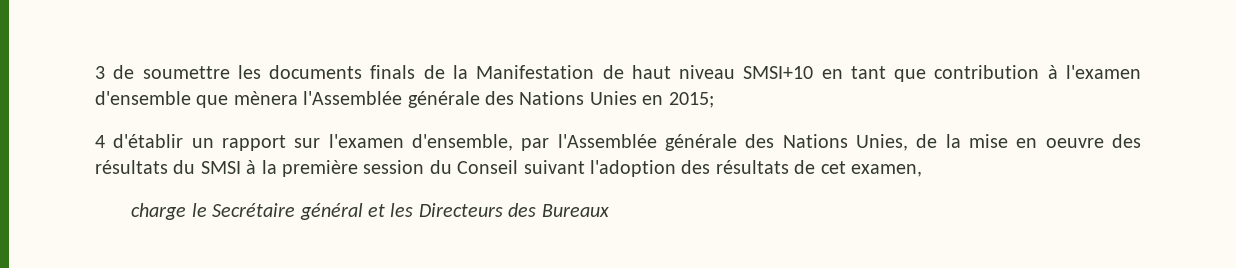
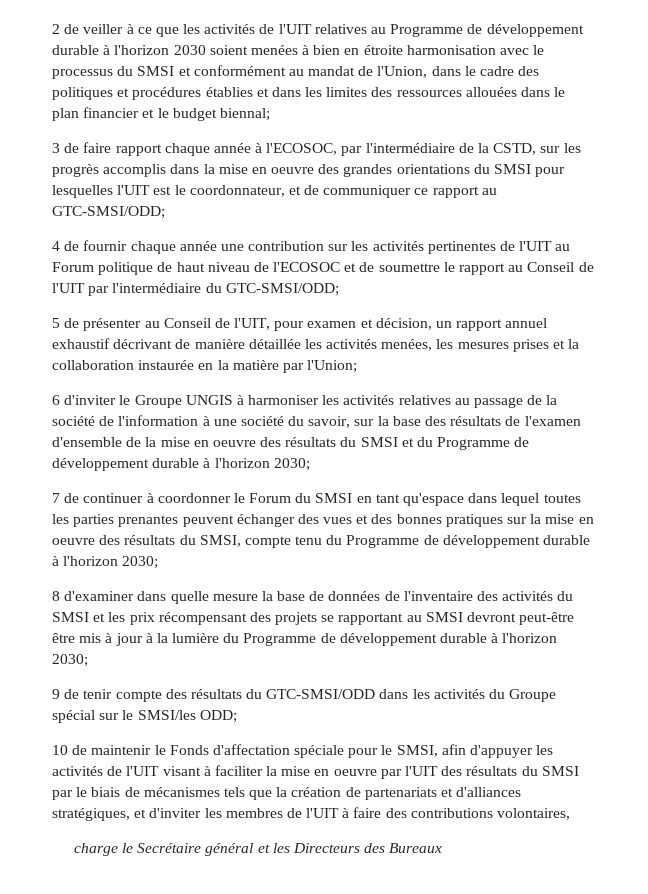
[95,65,1142,82] [95,91,714,108] [95,134,909,151] 3 de soumettre les documents finals de la Manifestation de haut niveau SMSI+10 en tant que contribution à l'examen d'ensemble que mènera l'Assemblée générale des Nations Unies en 2015; // 4 d'établir un rapport sur l'examen d'ensemble, par l'Assemblée générale des Nations Unies, -> [52,24,584,37] [52,45,545,55] [52,65,540,79] [52,87,566,100] [52,107,270,121] [52,142,581,156] [52,164,566,177] [52,185,497,198] [52,206,165,219] [52,240,571,254] [52,262,594,275] [52,283,339,296] [52,318,548,331] [52,338,580,352] [52,360,358,373] [52,395,558,408] [52,415,581,428] [52,437,122,447] 2 de veiller à ce que les activités de l'UIT relatives au Programme de développement durable à l'horizon 2030 soient menées à bien en étroite harmonisation avec le processus du SMSI et conformément au mandat de l'Union, dans le cadre des politiques et procédures établies et dans les limites des ressources allouées dans le plan financier et le budget biennal; // 3 de faire rapport chaque année à l'ECOSOC, par l'intermédiaire de la CSTD, sur les progrès accomplis dans la mise en oeuvre des grandes orientations du SMSI pour lesquelles l'UIT est le coordonnateur, et de communiquer ce rapport au GTC-SMSI/ODD; // 4 de fournir chaque année une contribution sur les activités pertinentes de l'UIT au Forum politique de haut niveau de l'ECOSOC et de soumettre le rapport au Conseil de l'UIT par l'intermédiaire du GTC-SMSI/ODD; // 5 de présenter au Conseil de l'UIT, pour examen et décision, un rapport annuel exhaustif décrivant de manière détaillée les activités menées, les mesures prises et la collaboration instaurée en la matière par l'Union; // 6 d'inviter le Groupe UNGIS à harmoniser les activités relatives au passage de la société de l'information à une société du savoir, sur la base des résultats de l'examen d'ensemble
[246,160,922,177] à la première session du Conseil suivant l'adoption des résultats de cet examen, -> [401,437,530,450] [52,458,310,471] [52,493,581,506] [52,514,594,527] [52,535,591,548] [52,556,159,569] [52,591,574,604] [52,612,575,625] [52,633,558,646] [52,654,88,667] [52,689,557,702] [52,710,237,723] [52,744,554,758] [52,765,579,779] [52,787,522,800] [52,807,571,821] et du Programme de développement durable à l'horizon 2030; // 7 de continuer à coordonner le Forum du SMSI en tant qu'espace dans lequel toutes les parties prenantes peuvent échanger des vues et des bonnes pratiques sur la mise en oeuvre des résultats du SMSI, compte tenu du Programme de développement durable à l'horizon 2030; // 8 d'examiner dans quelle mesure la base de données de l'inventaire des activités du SMSI et les prix récompensant des projets se rapportant au SMSI devront peut-être être mis à jour à la lumière du Programme de développement durable à l'horizon 2030; // 9 de tenir compte des résultats du GTC-SMSI/ODD dans les activités du Groupe spécial sur le SMSI/les ODD; // 10 de maintenir le Fonds d'affectation spéciale pour le SMSI, afin d'appuyer les activités de l'UIT visant à faciliter la mise en oeuvre par l'UIT des résultats du SMSI par le biais de mécanismes tels que la création de partenariats et d'alliances stratégiques, et d'inviter les membres de l'UIT à faire des contributions volontaires,

